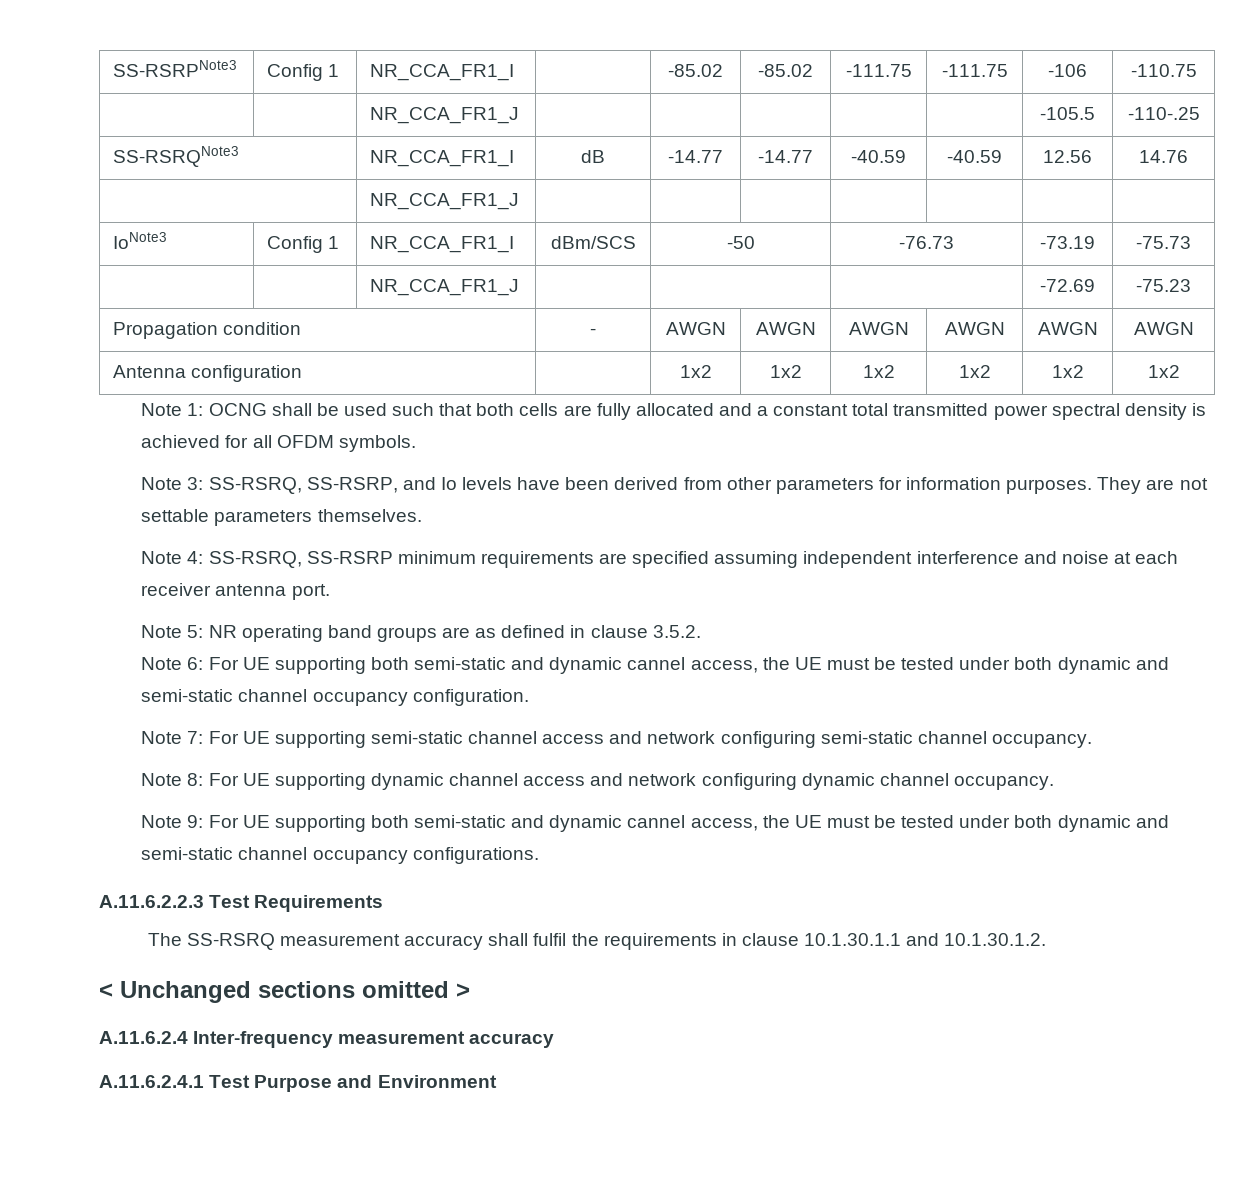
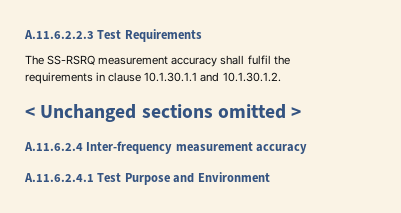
[113,60,238,77] [267,64,340,81] [370,64,515,81] [668,64,723,77] [758,64,813,77] [845,64,912,77] [941,64,1008,77] [1048,64,1087,77] [1130,64,1197,77] [370,107,520,124] [1040,107,1095,120] [1127,107,1200,120] [113,146,240,167] [370,150,515,167] [581,150,605,163] [668,150,723,163] [758,150,813,163] [851,150,906,163] [947,150,1002,163] [1043,150,1092,163] [1139,150,1188,163] [370,193,520,210] [113,232,168,249] [267,236,340,253] [370,236,515,253] [550,236,636,249] [726,236,755,249] [899,236,954,249] [1040,236,1095,249] [1136,236,1191,249] [370,279,520,296] [1040,279,1095,292] [1136,279,1191,292] [113,322,302,339] [590,328,596,335] [665,322,726,335] [755,322,816,335] [848,322,909,335] [944,322,1005,335] [1037,322,1098,335] [1133,322,1194,335] [113,365,303,382] [679,365,712,378] [769,365,802,378] [862,365,895,378] [958,365,991,378] [1051,365,1084,378] [1147,365,1180,378] [141,403,1206,420] [141,435,416,452] [141,477,1208,494] [141,509,422,526] [141,551,1179,568] [141,583,330,600] [141,625,701,642] [141,657,1169,674] [141,689,529,706] [141,731,1092,748] [141,773,1054,790] [141,815,1169,832] [141,847,539,864] SS-RSRPNote3 | Config 1 | NR_CCA_FR1_I | | -85.02 | -85.02 | -111.75 | -111.75 | -106 | -110.75 // | | NR_CCA_FR1_J | | | | | | -105.5 | -110-.25 // SS-RSRQNote3 | NR_CCA_FR1_I | dB | -14.77 | -14.77 | -40.59 | -40.59 | 12.56 | 14.76 // | NR_CCA_FR1_J | | | | | | | // IoNote3 | Config 1 | NR_CCA_FR1_I | dBm/SCS | -50 | -76.73 | -73.19 | -75.73 // | | NR_CCA_FR1_J | | | | -72.69 | -75.23 // Propagation condition | - | AWGN | AWGN | AWGN | AWGN | AWGN | AWGN // Antenna configuration | | 1x2 | 1x2 | 1x2 | 1x2 | 1x2 | 1x2 // Note 1: OCNG shall be used such that both cells are fully allocated and a constant total transmitted power spectral density is achieved for all OFDM symbols. // Note 3: SS-RSRQ, SS-RSRP, and Io levels have been derived from other parameters for information purposes. They are not settable parameters themselves. // Note 4: SS-RSRQ, SS-RSRP minimum requirements are specified assuming independent interference and noise at each receiver antenna port. // Note 5: NR operating band groups are as defined in clause 3.5.2. // Note 6: For UE supporting both semi-static and dynamic cannel access, the UE must be tested under both dynamic and semi-static channel occupancy configuration. // Note 7: For UE supporting semi-static channel access and network configuring semi-static channel occupancy. // Note 8: For UE supporting dynamic channel access and network configuring dynamic channel occupancy. // Note 9: For UE supporting both semi-static and dynamic cannel access, the UE must be tested under both dynamic and semi-static channel occupancy configurations. // -> (24, 34) none

